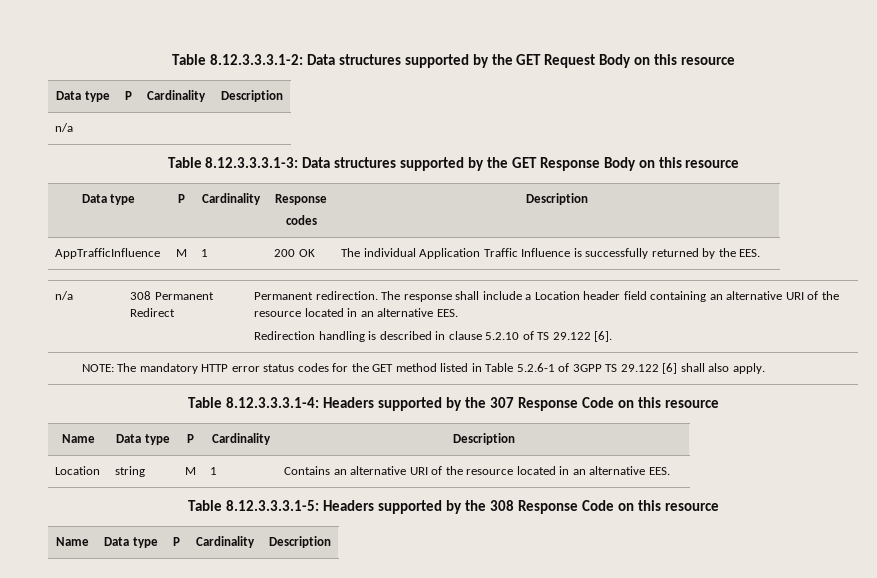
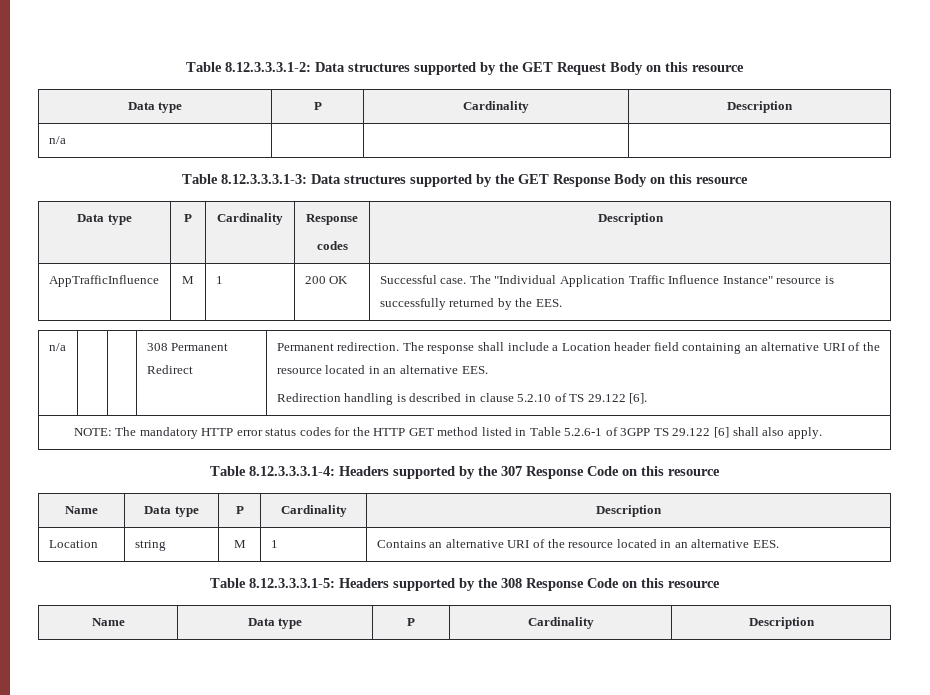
[341,248,416,257] The individual -> [379,275,557,284] Successful case. The "Individual
(571, 252) none -> [722,276,822,284] Instance" resource
(369, 367) none -> [373,428,406,436] HTTP

